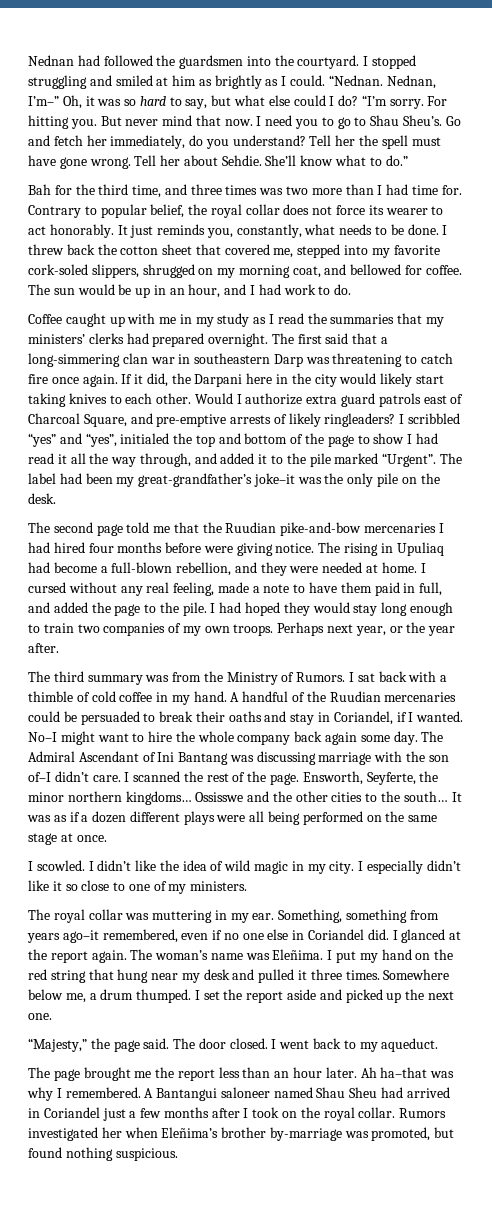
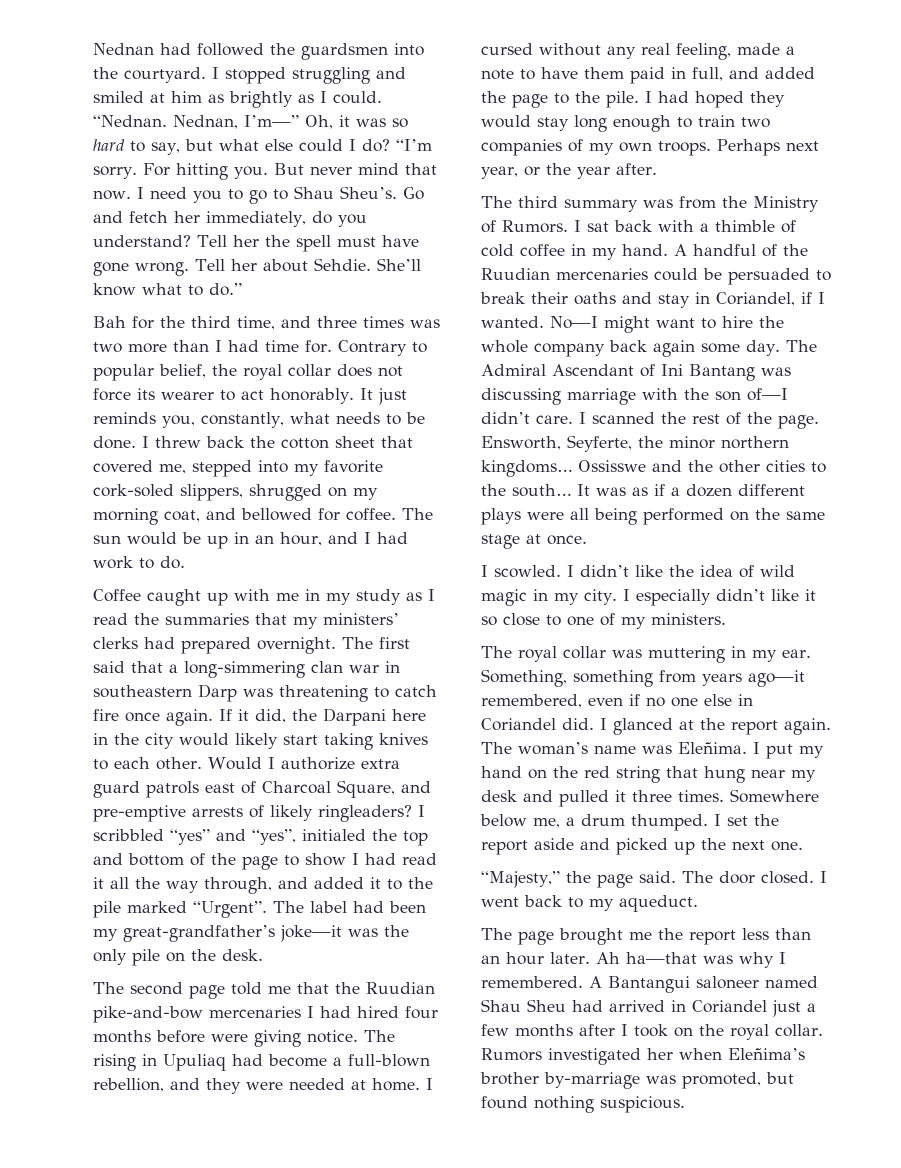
[28,96,59,106] I’m–” -> [244,115,299,127] I’m—”
[253,473,295,487] joke–it -> [280,925,342,942] joke—it
[28,732,57,742] No–I -> [550,316,598,329] No—I
[28,772,51,782] of–I -> [747,388,788,401] of—I
[62,930,99,943] ago–it -> [748,670,805,687] ago—it
[380,1067,428,1078] ha–that -> [625,952,697,964] ha—that

